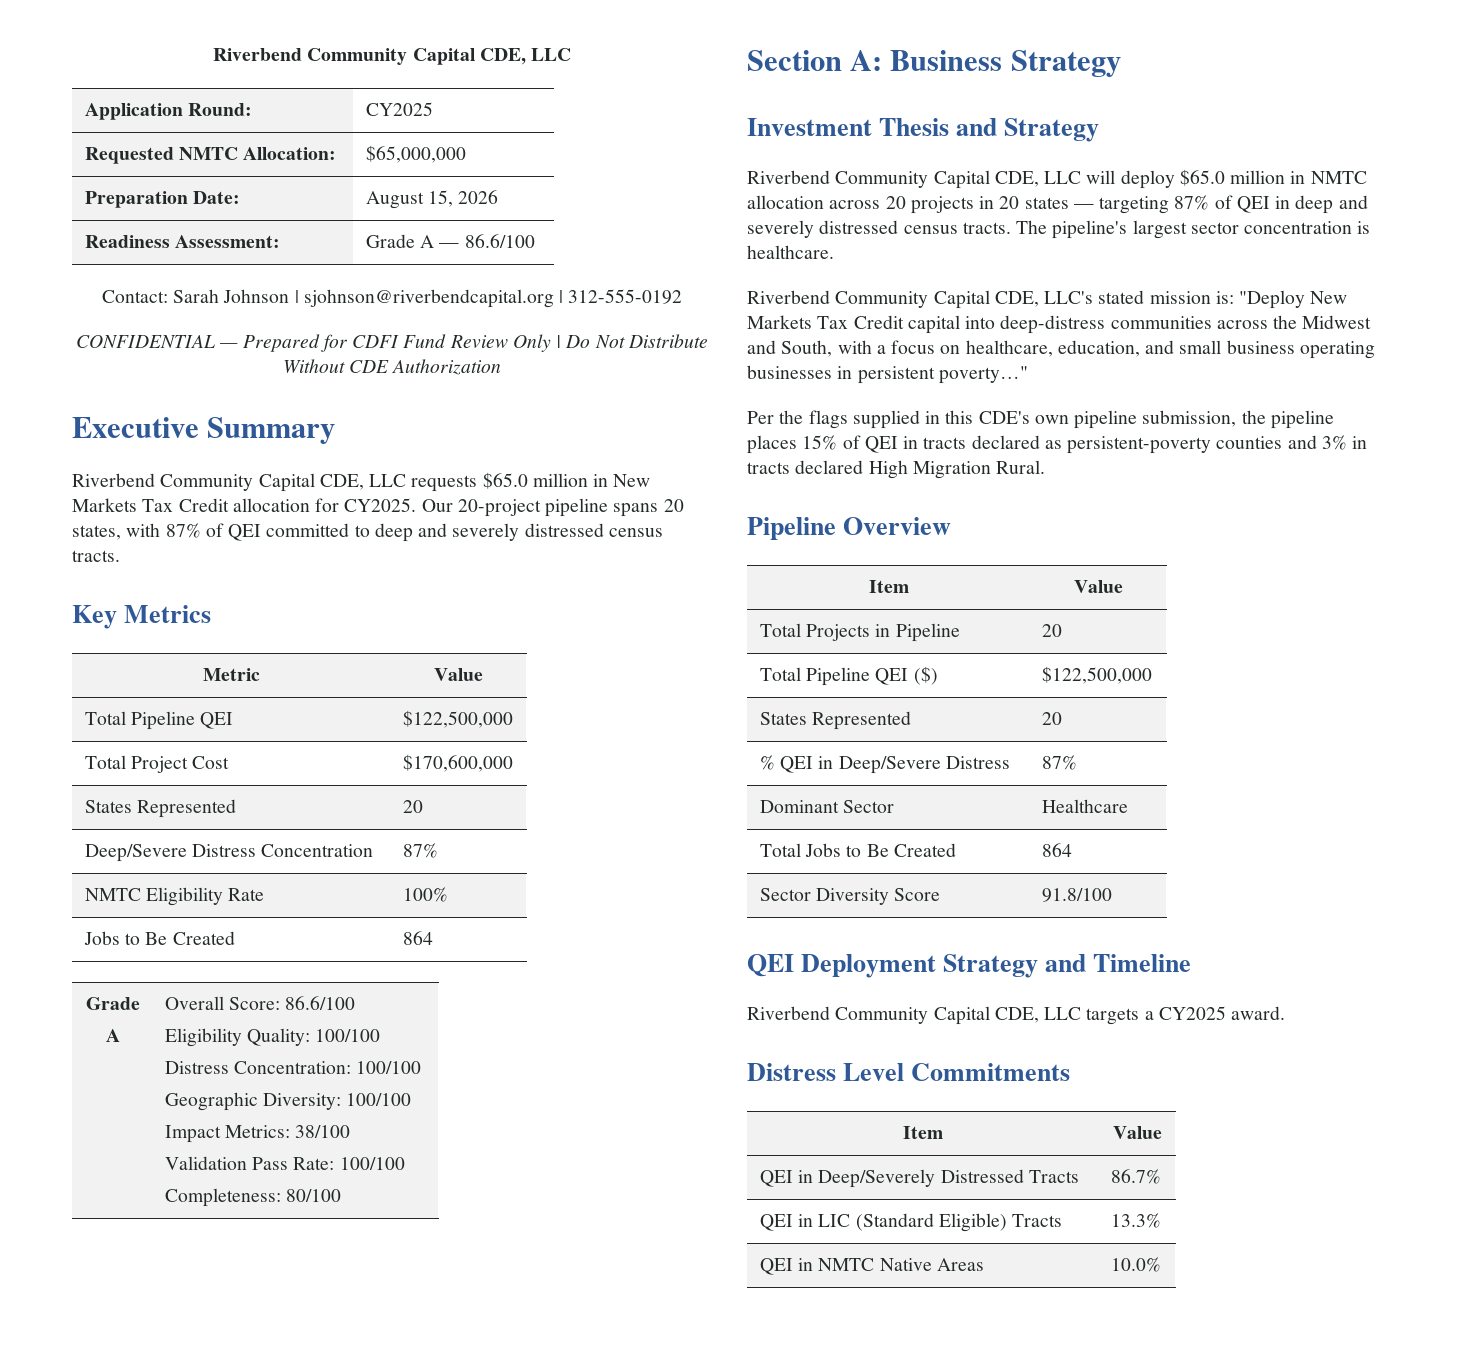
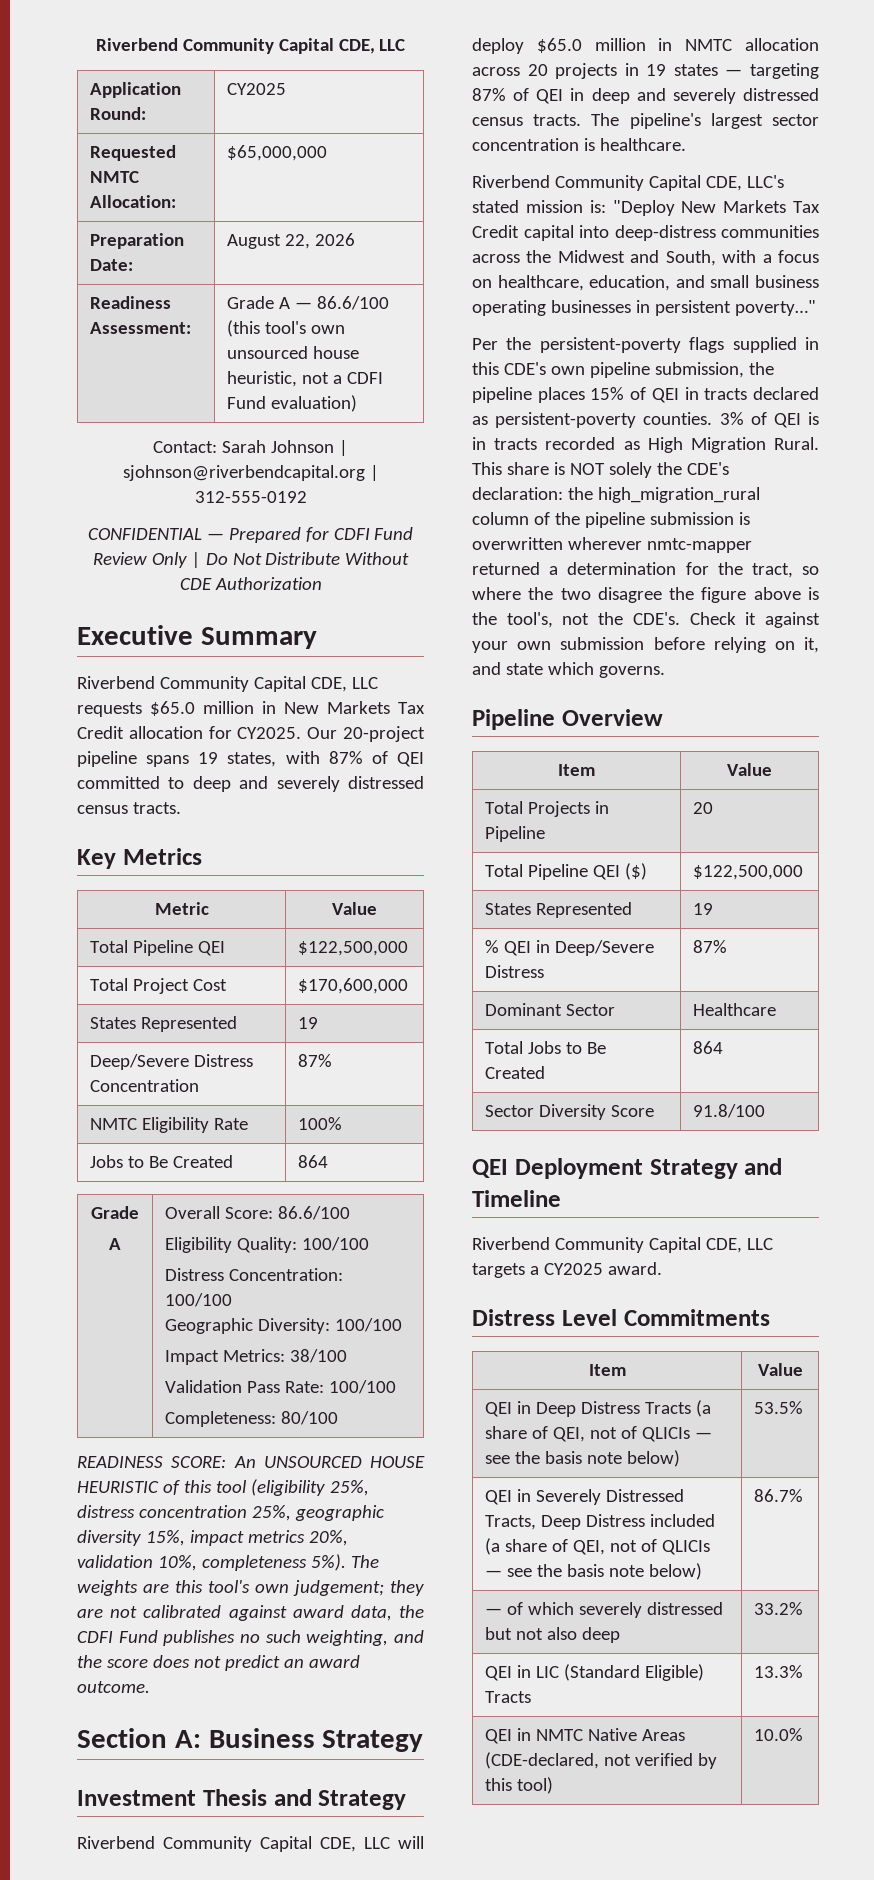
[428,190,454,207] 15, -> [285,234,311,249] 22,
(535, 241) none -> [227,320,346,337] [227,346,360,359] [227,371,384,387] [227,395,358,412] (this tool's own unsourced house heuristic, not a CDFI Fund evaluation)
[663,499,684,512] 20 -> [198,752,219,764] 19
[402,800,423,813] 20 -> [298,1017,319,1029] 19
(342, 1195) none -> [77,1456,425,1468] [77,1479,369,1496] [77,1505,384,1521] [77,1530,348,1546] [77,1554,379,1571] [77,1580,424,1596] [77,1605,424,1621] [77,1630,424,1646] [77,1655,360,1671] [77,1681,150,1693] // READINESS SCORE: An UNSOURCED HOUSE HEURISTIC of this tool (eligibility 25%, distress concentration 25%, geographic diversity 15%, impact metrics 20%, validation 10%, completeness 5%). The weights are this tool's own judgement; they are not calibrated against award data, the CDFI Fund publishes no such weighting, and the score does not predict an award outcome.
[999,196,1020,209] 20 -> [646,64,667,76] 19
(804, 417) none -> [539,337,681,353] persistent-poverty
[1216,435,1368,450] [747,460,1046,479] counties and 3% in tracts declared High Migration Rural. -> [643,412,819,428] [472,437,819,453] [472,462,729,478] [472,487,760,503] [472,512,750,528] [472,537,752,553] [472,562,819,578] [472,587,819,603] [472,612,820,628] [472,637,819,653] [472,662,665,678] counties. 3% of QEI is in tracts recorded as High Migration Rural. This share is NOT solely the CDE's declaration: the high_migration_rural column of the pipeline submission is overwritten wherever nmtc-mapper returned a determination for the tract, so where the two disagree the figure above is the tool's, not the CDE's. Check it against your own submission before relying on it, and state which governs.
[1041,712,1062,725] 20 -> [693,903,714,915] 19
[818,1169,1079,1188] [1110,1169,1161,1184] Deep/Severely Distressed Tracts | 86.7% -> [536,1400,712,1417] [485,1426,713,1442] [485,1450,681,1467] [754,1401,804,1414] [485,1489,685,1505] [485,1514,716,1530] [485,1538,711,1555] [485,1563,703,1580] [754,1489,804,1502] [485,1602,724,1618] [485,1627,621,1643] [754,1602,804,1615] Deep Distress Tracts (a share of QEI, not of QLICIs — see the basis note below) | 53.5% // QEI in Severely Distressed Tracts, Deep Distress included (a share of QEI, not of QLICIs — see the basis note below) | 86.7% // — of which severely distressed but not also deep | 33.2%
(984, 1264) none -> [485,1752,718,1769] [485,1777,554,1794] (CDE-declared, not verified by this tool)

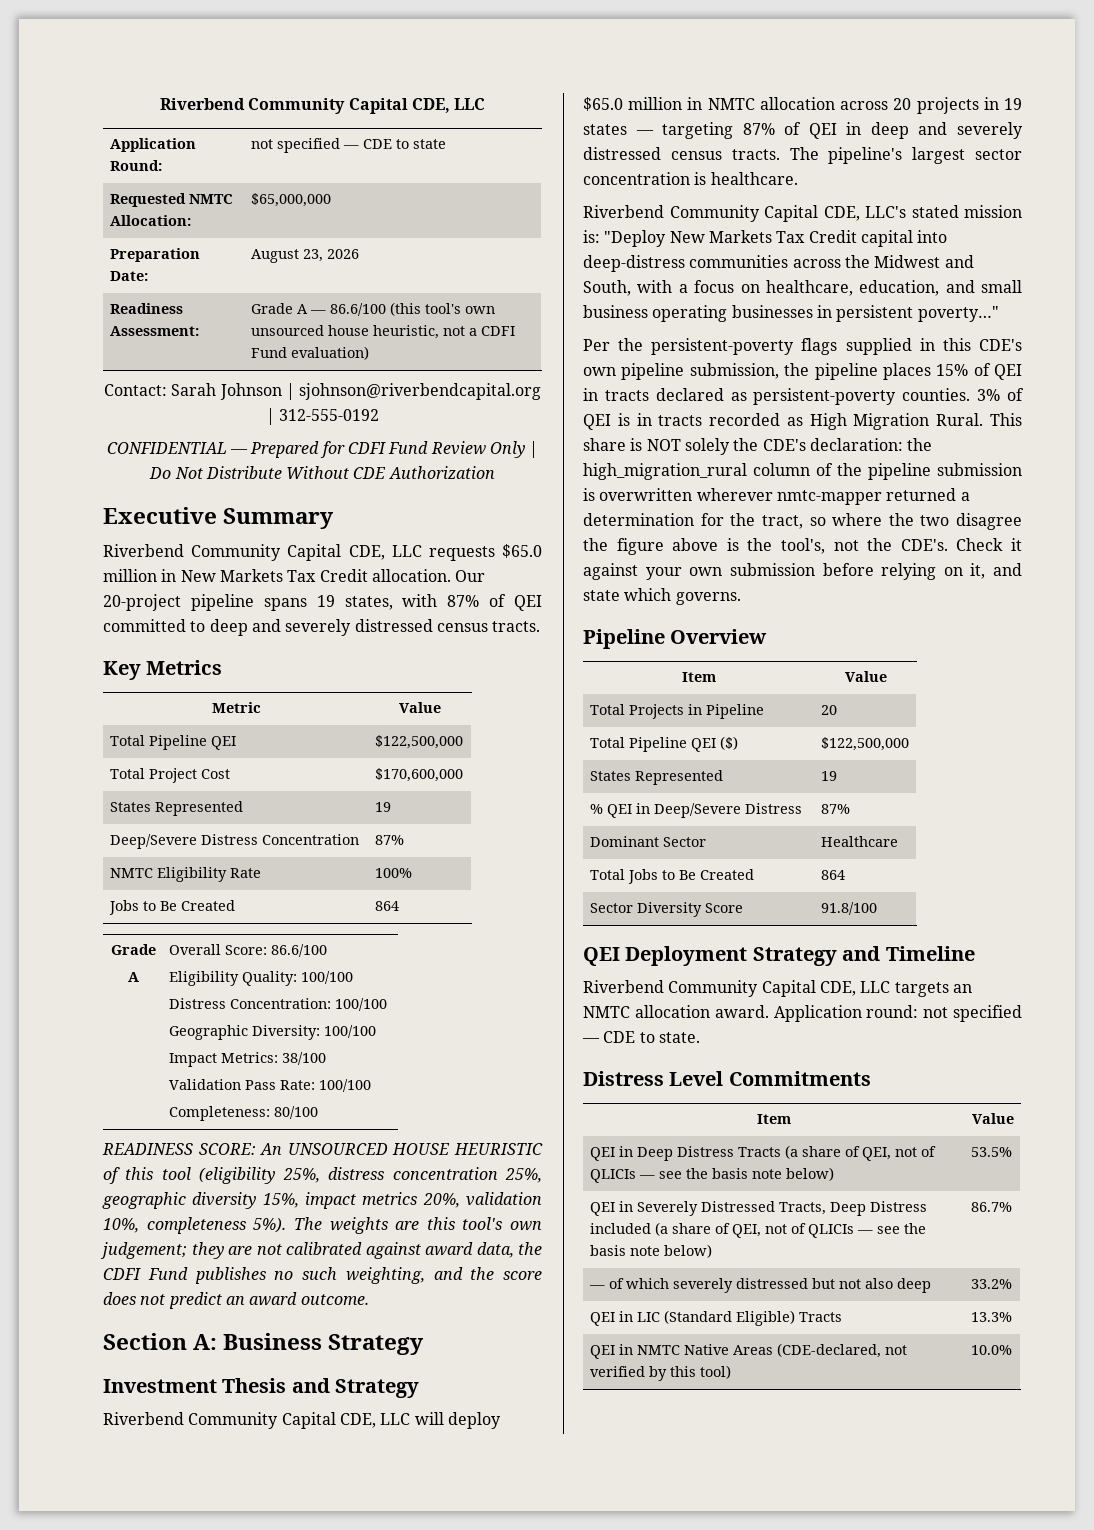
[227,83,287,95] CY2025 -> [250,138,446,153] not specified — CDE to state
[285,234,311,249] 22, -> [302,249,323,262] 23,
[128,726,302,739] allocation for CY2025. -> [371,569,451,582] allocation.
[529,1262,662,1275] a CY2025 award. -> [952,984,972,993] [583,1005,1022,1022] [582,1031,700,1043] an NMTC allocation award. Application round: not specified — CDE to state.

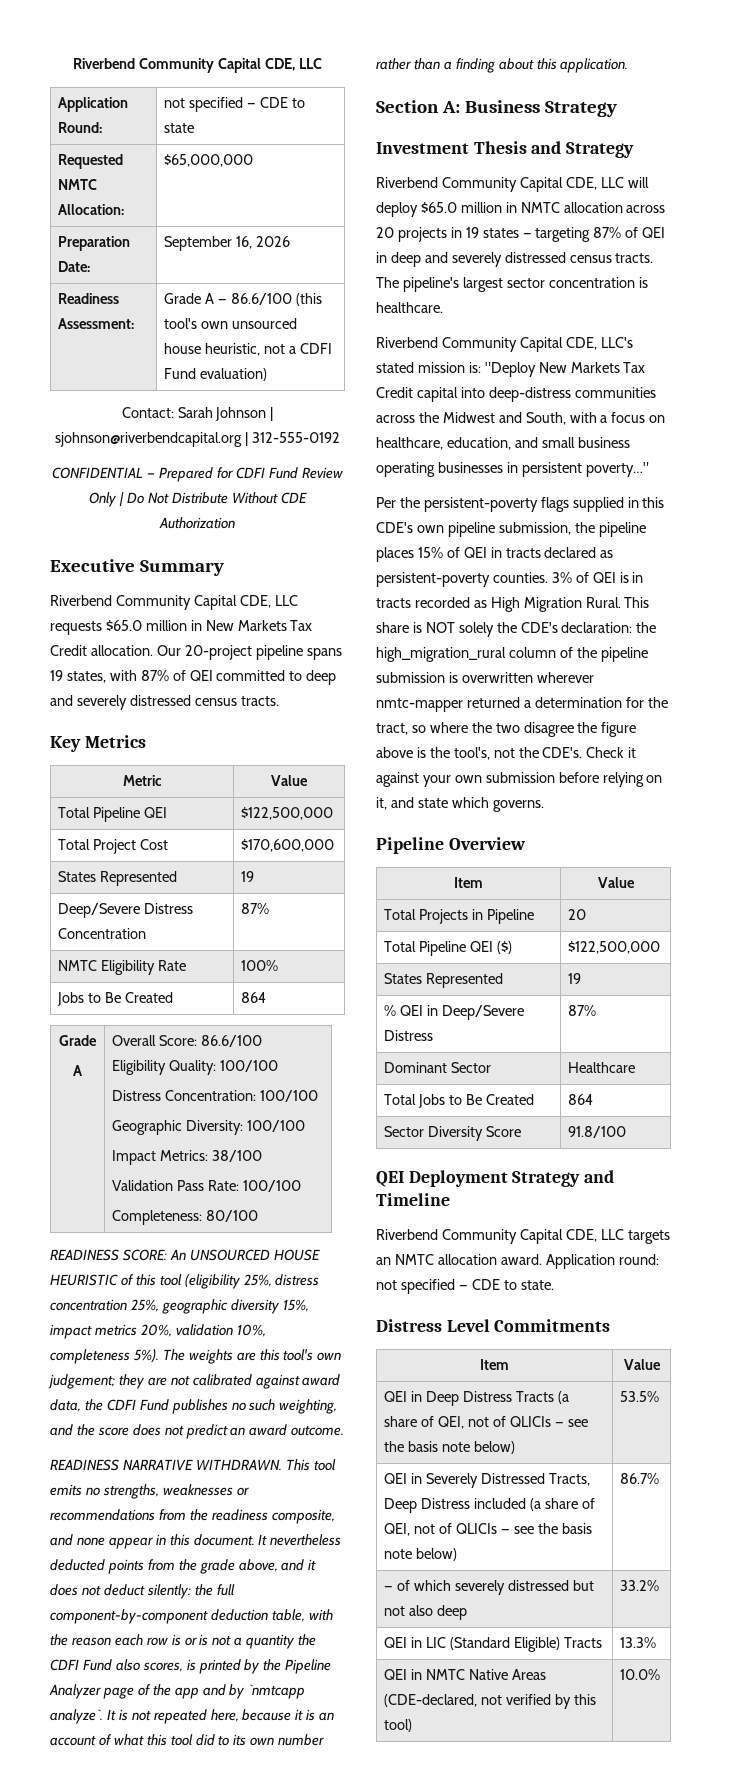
[250,249,323,263] August 23, -> [164,236,253,251] September 16,
(369, 1299) none -> [50,1459,336,1471] [50,1484,249,1499] [50,1509,335,1524] [50,1534,342,1549] [50,1559,317,1574] [50,1584,235,1599] [50,1609,333,1624] [50,1634,317,1649] [50,1659,332,1674] [49,1684,306,1699] [50,1709,335,1724] [50,1734,325,1746] [376,58,629,73] // READINESS NARRATIVE WITHDRAWN. This tool emits no strengths, weaknesses or recommendations from the readiness composite, and none appear in this document. It nevertheless deducted points from the grade above, and it does not deduct silently: the full component-by-component deduction table, with the reason each row is or is not a quantity the CDFI Fund also scores, is printed by the Pipeline Analyzer page of the app and by `nmtcapp analyze`. It is not repeated here, because it is an account of what this tool did to its own number rather than a finding about this application.

